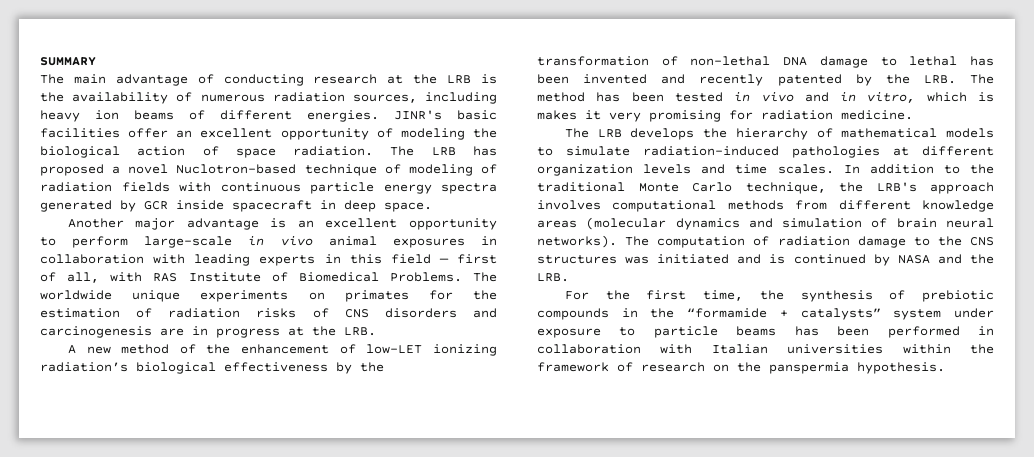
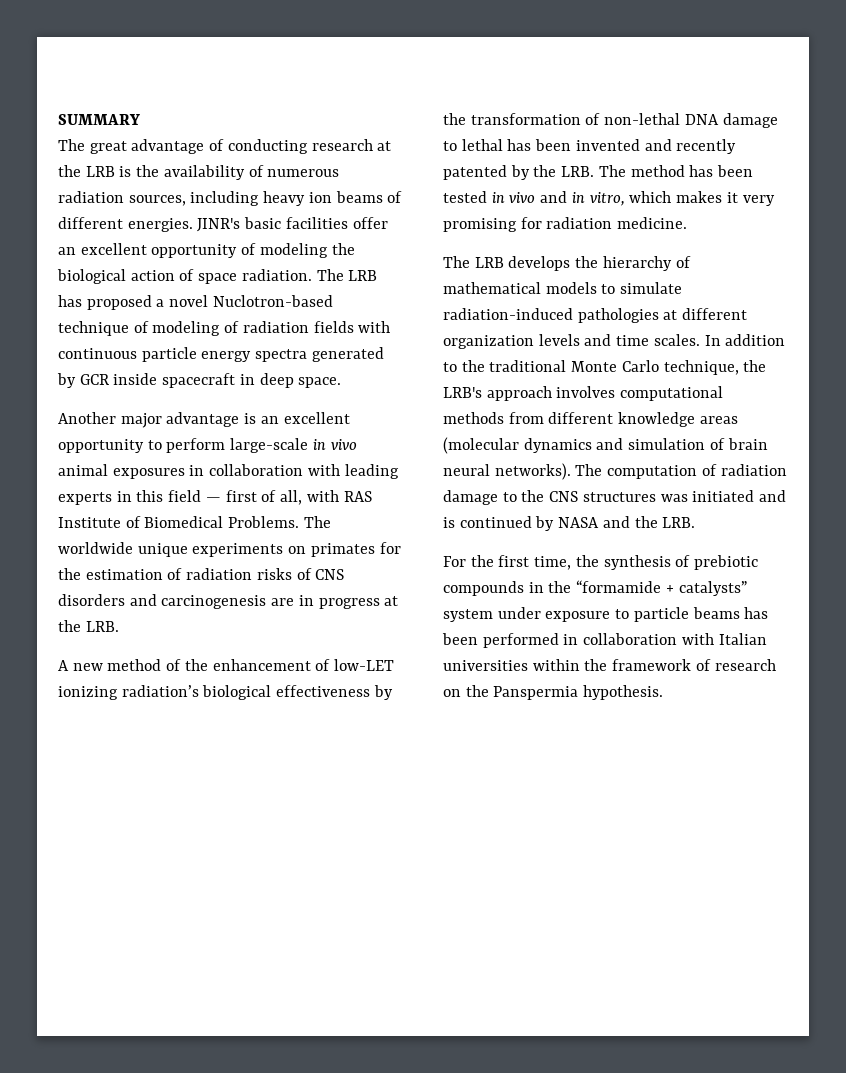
[73,74,106,84] main -> [89,141,127,154] great
[978,92,994,102] is -> (672, 197) none
[769,362,849,374] panspermia -> [493,686,579,700] Panspermia

